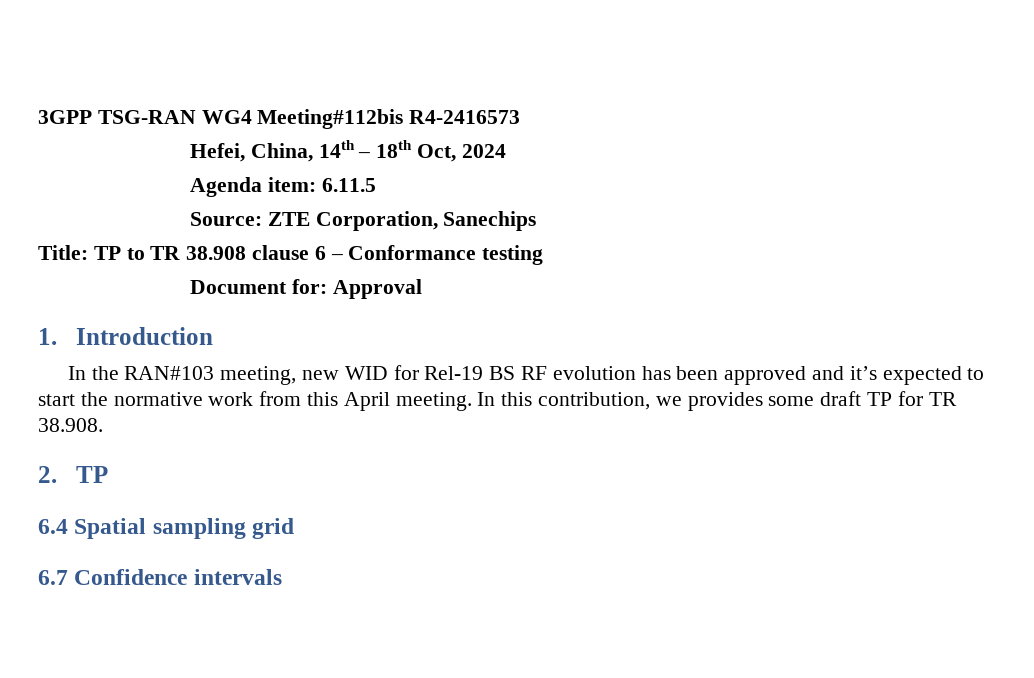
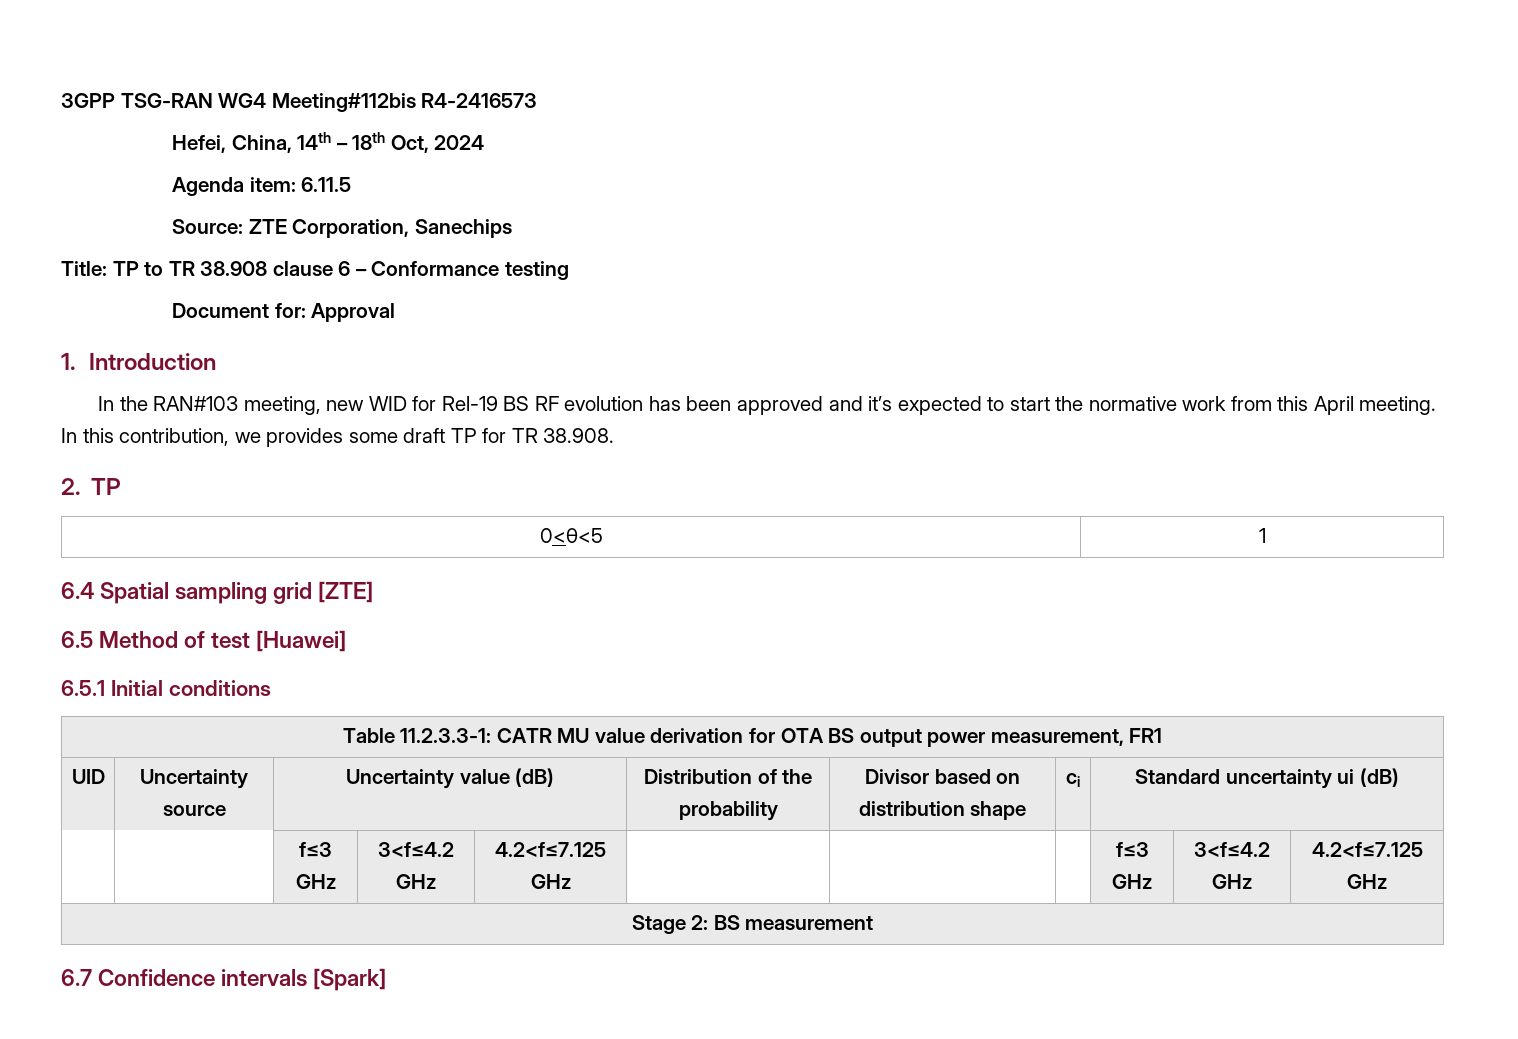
(109, 474) none -> [539,528,603,543] [1258,528,1266,543] // 0<θ<5 | 1
(295, 528) none -> [318,581,374,603] [61,630,347,652] [61,680,271,696] [342,728,1163,747] [71,769,105,784] [140,769,248,789] [162,805,226,816] [345,768,555,789] [643,769,813,784] [678,801,778,821] [864,769,1021,784] [858,801,1027,820] [1066,773,1080,787] [1135,768,1399,789] [299,842,332,857] [295,874,336,889] [378,842,454,857] [396,874,436,889] [495,842,606,857] [530,874,571,889] [1115,842,1149,857] [1112,874,1152,889] [1194,842,1270,857] [1212,874,1252,889] [1311,842,1423,857] [1347,874,1387,889] [631,915,874,934] [ZTE] // 6.5 Method of test [Huawei] // 6.5.1 Initial conditions // Table 11.2.3.3-1: CATR MU value derivation for OTA BS output power measurement, FR1 // UID | Uncertainty source | Uncertainty value (dB) | Distribution of the probability | Divisor based on distribution shape | ci | Standard uncertainty ui (dB) // | | f≤3 GHz | 3<f≤4.2 GHz | 4.2<f≤7.125 GHz | | | | f≤3 GHz | 3<f≤4.2 GHz | 4.2<f≤7.125 GHz // Stage 2: BS measurement
(282, 577) none -> [313,968,387,991] [Spark]

